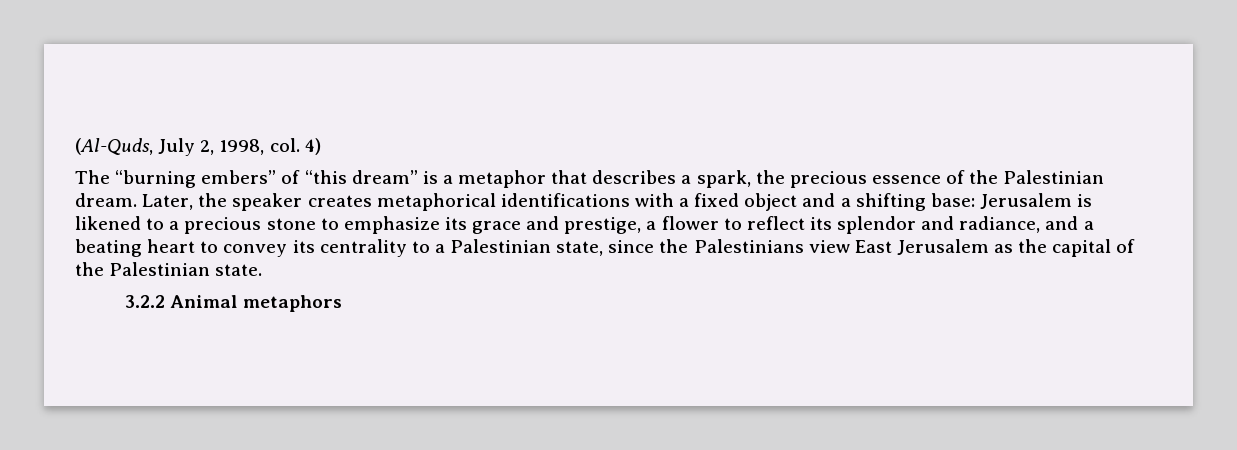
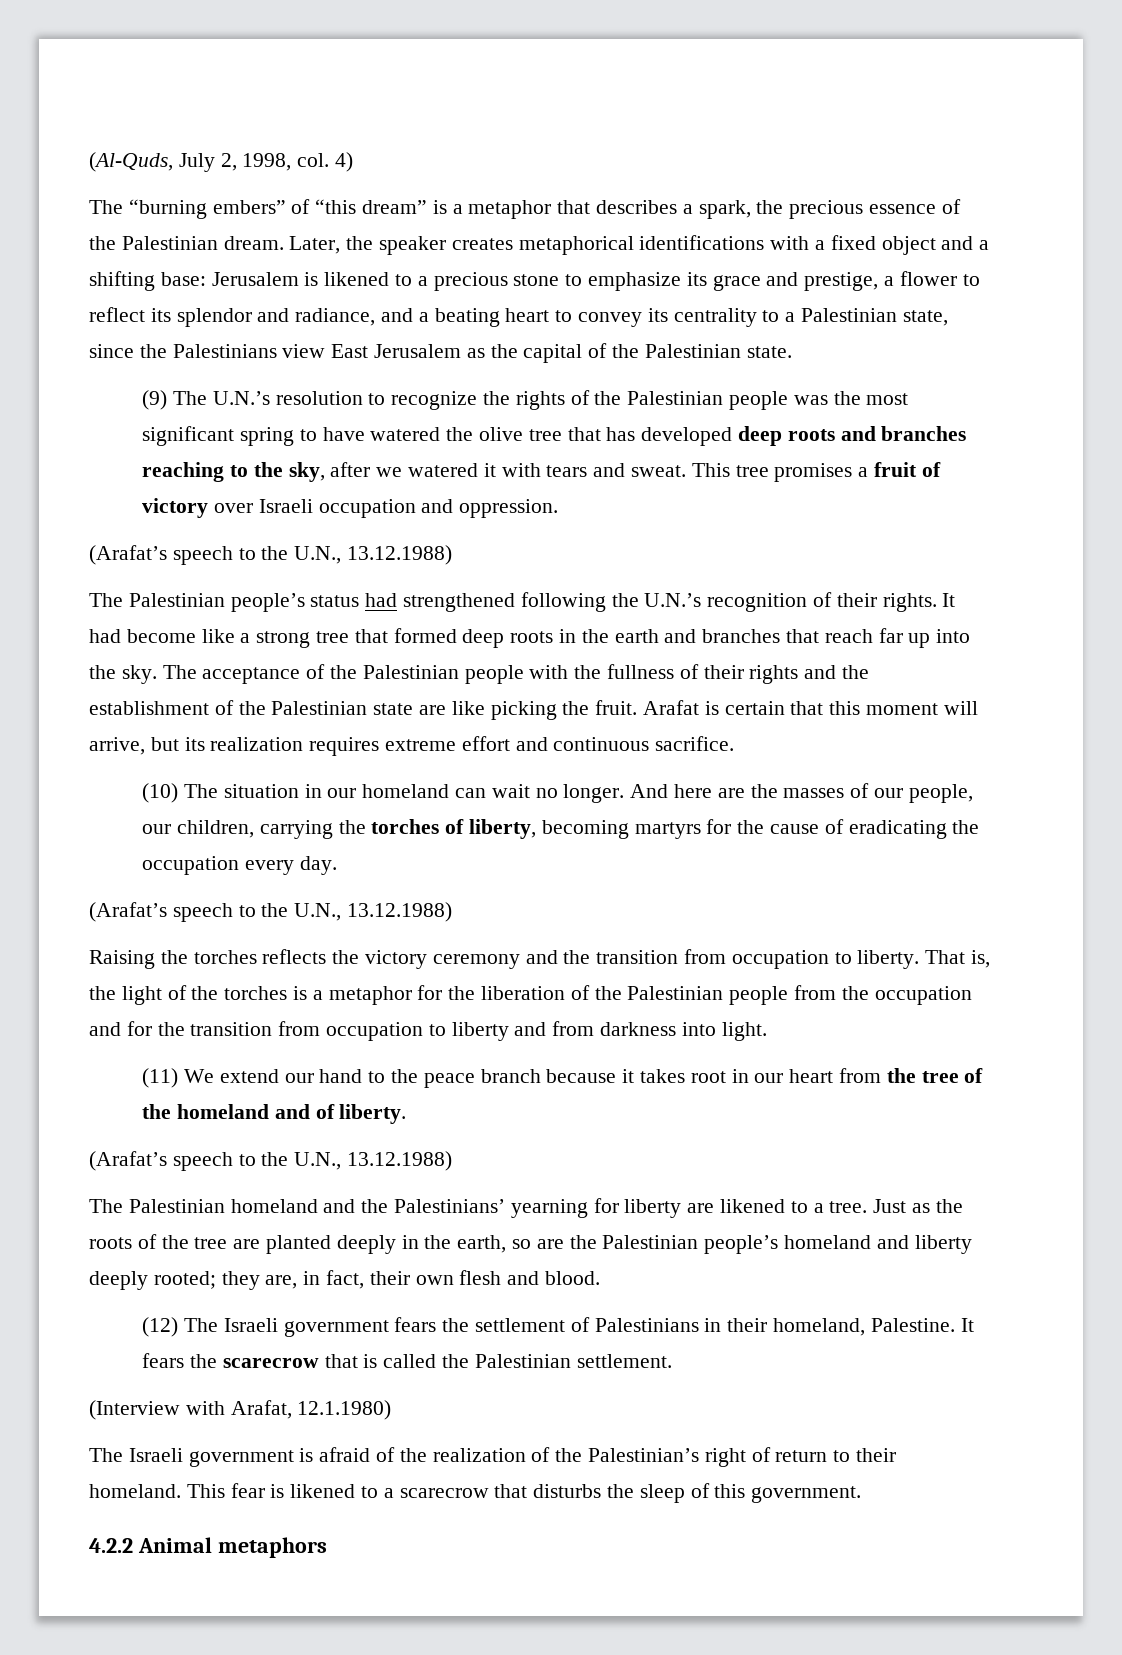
[125,295,166,308] 3.2.2 -> [142,390,909,410] [142,426,967,446] [142,462,941,482] [142,498,559,518] [89,545,453,565] [89,592,956,612] [89,628,971,648] [89,664,870,684] [89,700,978,720] [89,736,735,756] [142,783,973,803] [142,819,980,839] [142,856,337,875] [89,902,453,922] [89,949,991,969] [89,985,972,1005] [89,1021,767,1041] [142,1068,984,1088] [142,1104,407,1124] [89,1151,453,1171] [89,1198,963,1218] [89,1234,972,1254] [89,1270,601,1290] [142,1317,974,1337] [142,1353,672,1368] [89,1400,392,1420] [89,1447,897,1467] [89,1483,862,1503] [89,1538,133,1553] (9) The U.N.’s resolution to recognize the rights of the Palestinian people was the most significant spring to have watered the olive tree that has developed deep roots and branches reaching to the sky, after we watered it with tears and sweat. This tree promises a fruit of victory over Israeli occupation and oppression. // (Arafat’s speech to the U.N., 13.12.1988) // The Palestinian people’s status had strengthened following the U.N.’s recognition of their rights. It had become like a strong tree that formed deep roots in the earth and branches that reach far up into the sky. The acceptance of the Palestinian people with the fullness of their rights and the establishment of the Palestinian state are like picking the fruit. Arafat is certain that this moment will arrive, but its realization requires extreme effort and continuous sacrifice. // (10) The situation in our homeland can wait no longer. And here are the masses of our people, our children, carrying the torches of liberty, becoming martyrs for the cause of eradicating the occupation every day. // (Arafat’s speech to the U.N., 13.12.1988) // Raising the torches reflects the victory ceremony and the transition from occupation to liberty. That is, the light of the torches is a metaphor for the liberation of the Palestinian people from the occupation and for the transition from occupation to liberty and from darkness into light. // (11) We extend our hand to the peace branch because it takes root in our heart from the tree of the homeland and of liberty. // (Arafat’s speech to the U.N., 13.12.1988) // The Palestinian homeland and the Palestinians’ yearning for liberty are likened to a tree. Just as the roots of the tree are planted deeply in the earth, so are the Palestinian people’s homeland and liberty deeply rooted; they are, in fact, their own flesh and blood. // (12) The Israeli government fears the settlement of Palestinians in their homeland, Palestine. It fears the scarecrow that is called the Palestinian settlement. // (Interview with Arafat, 12.1.1980) // The Israeli government is afraid of the realization of the Palestinian’s right of return to their homeland. This fear is likened to a scarecrow that disturbs the sleep of this government. // 4.2.2

